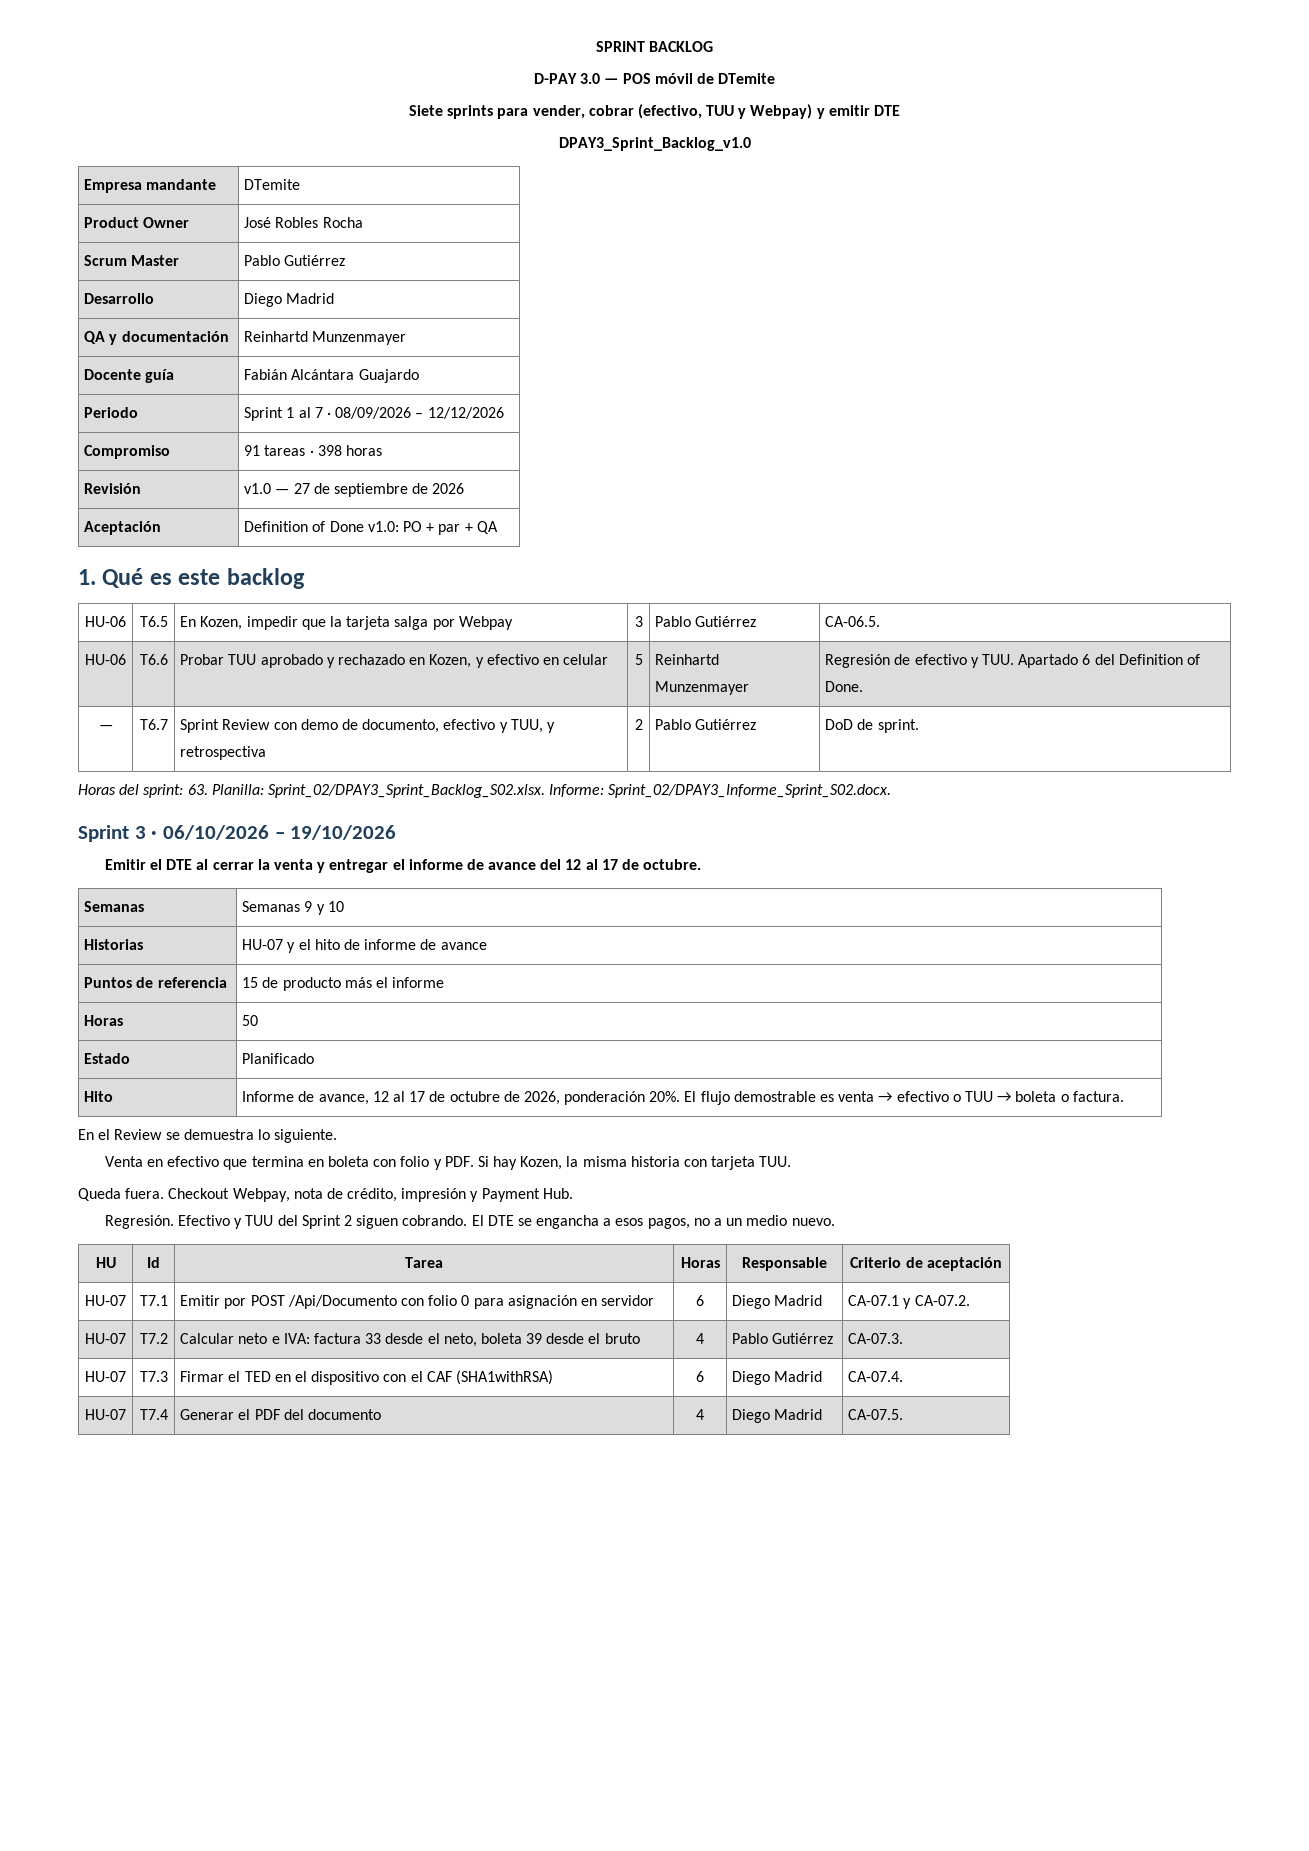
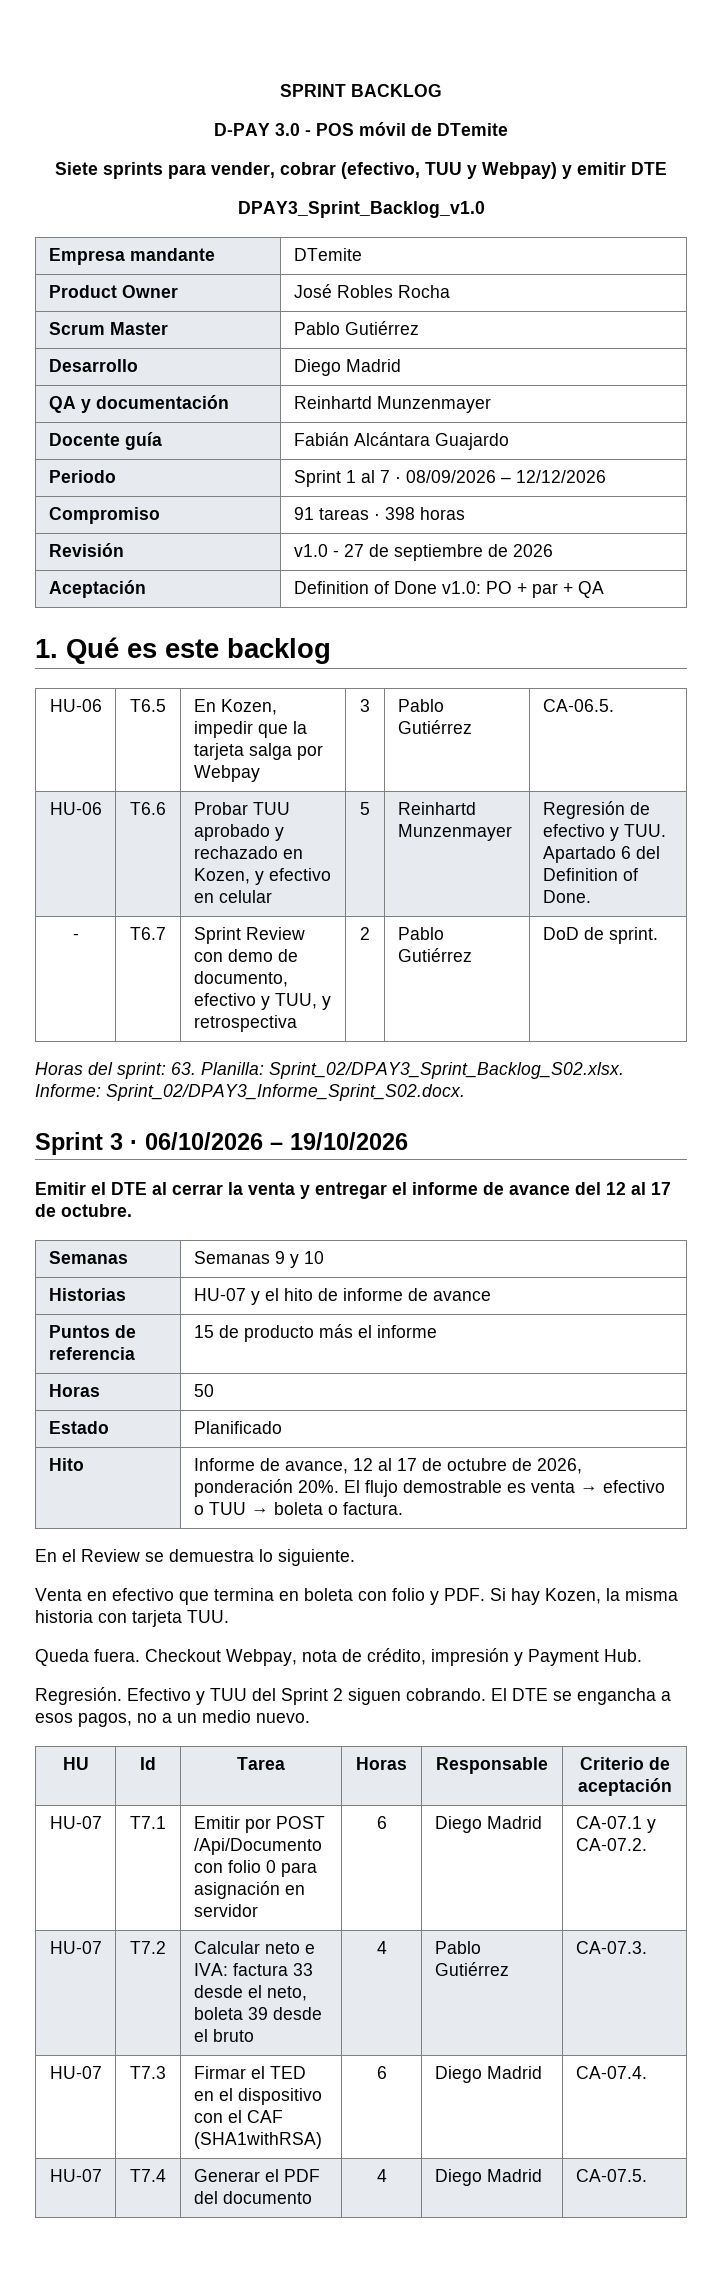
[604,78,619,84] — -> [305,130,311,136] -
[275,489,290,494] — -> [332,550,339,557] -
[98,725,113,730] — -> [72,933,79,940] -

